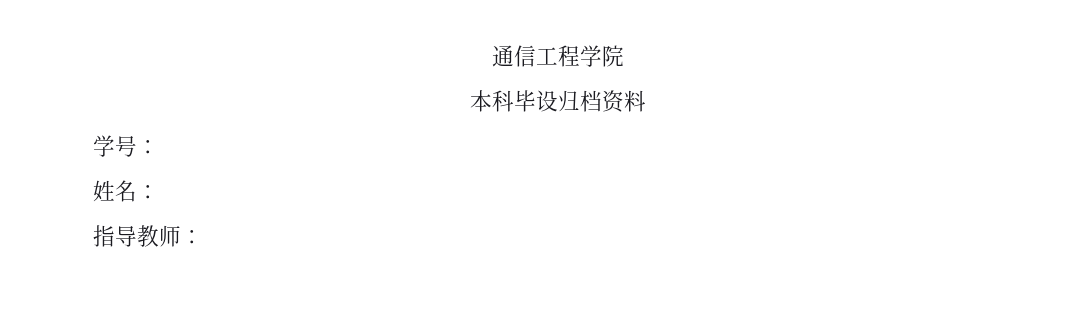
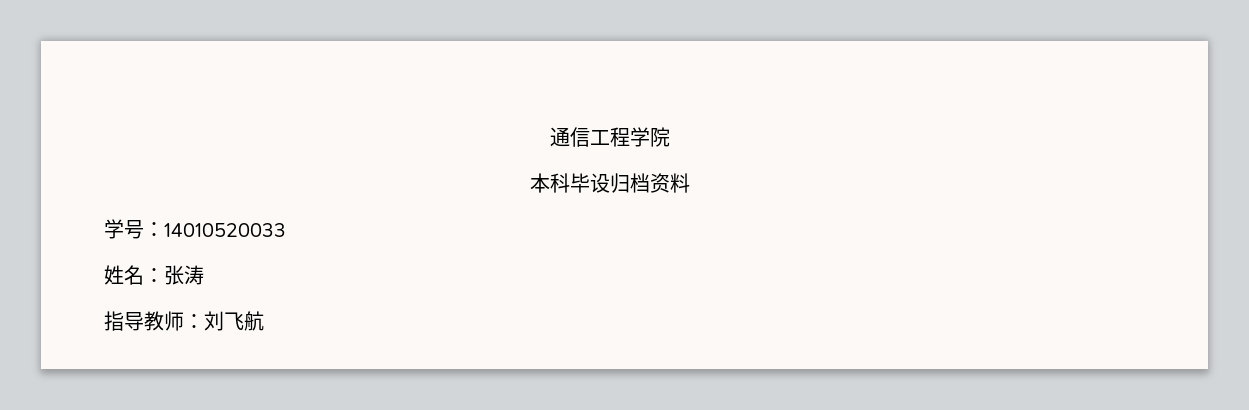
(159, 147) none -> [164,223,286,237] 14010520033
(159, 192) none -> [164,265,204,285] 张涛
(203, 237) none -> [204,311,264,331] 刘飞航

